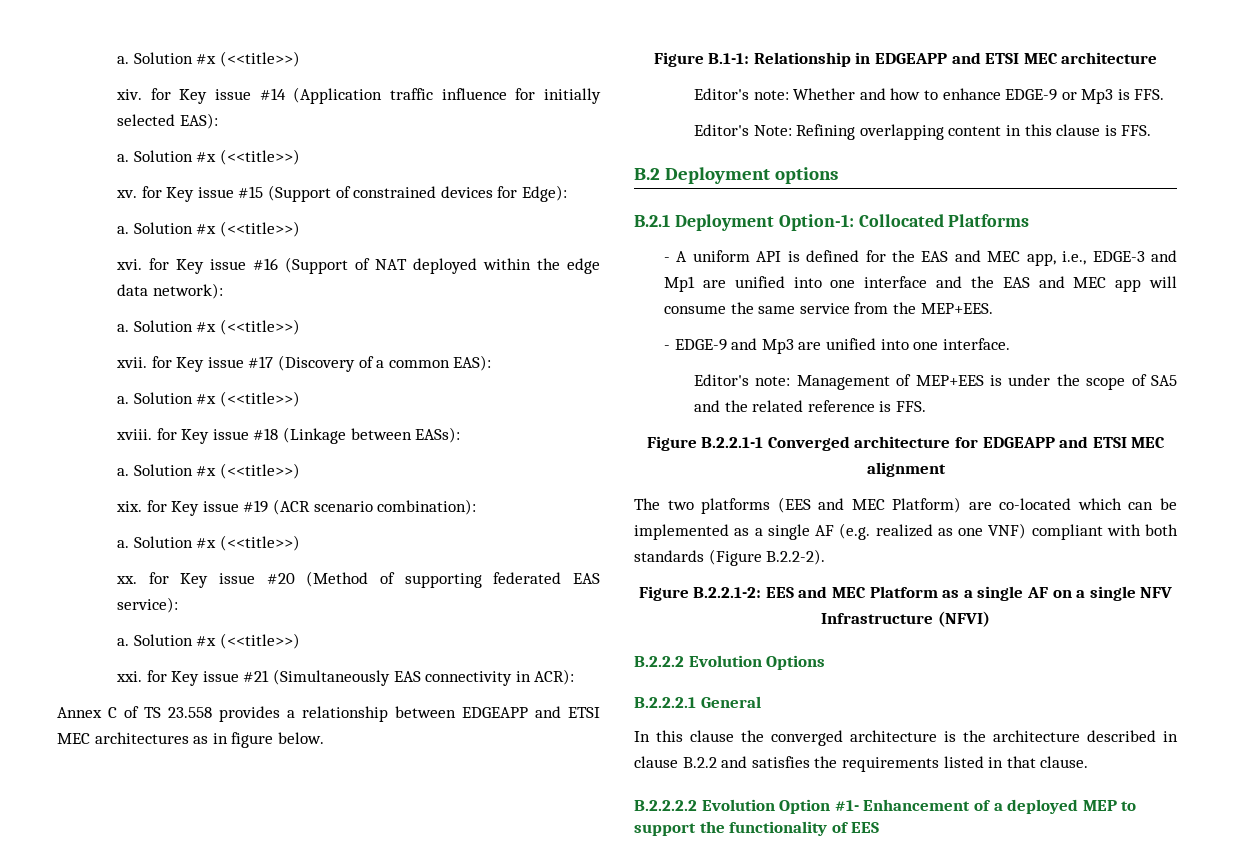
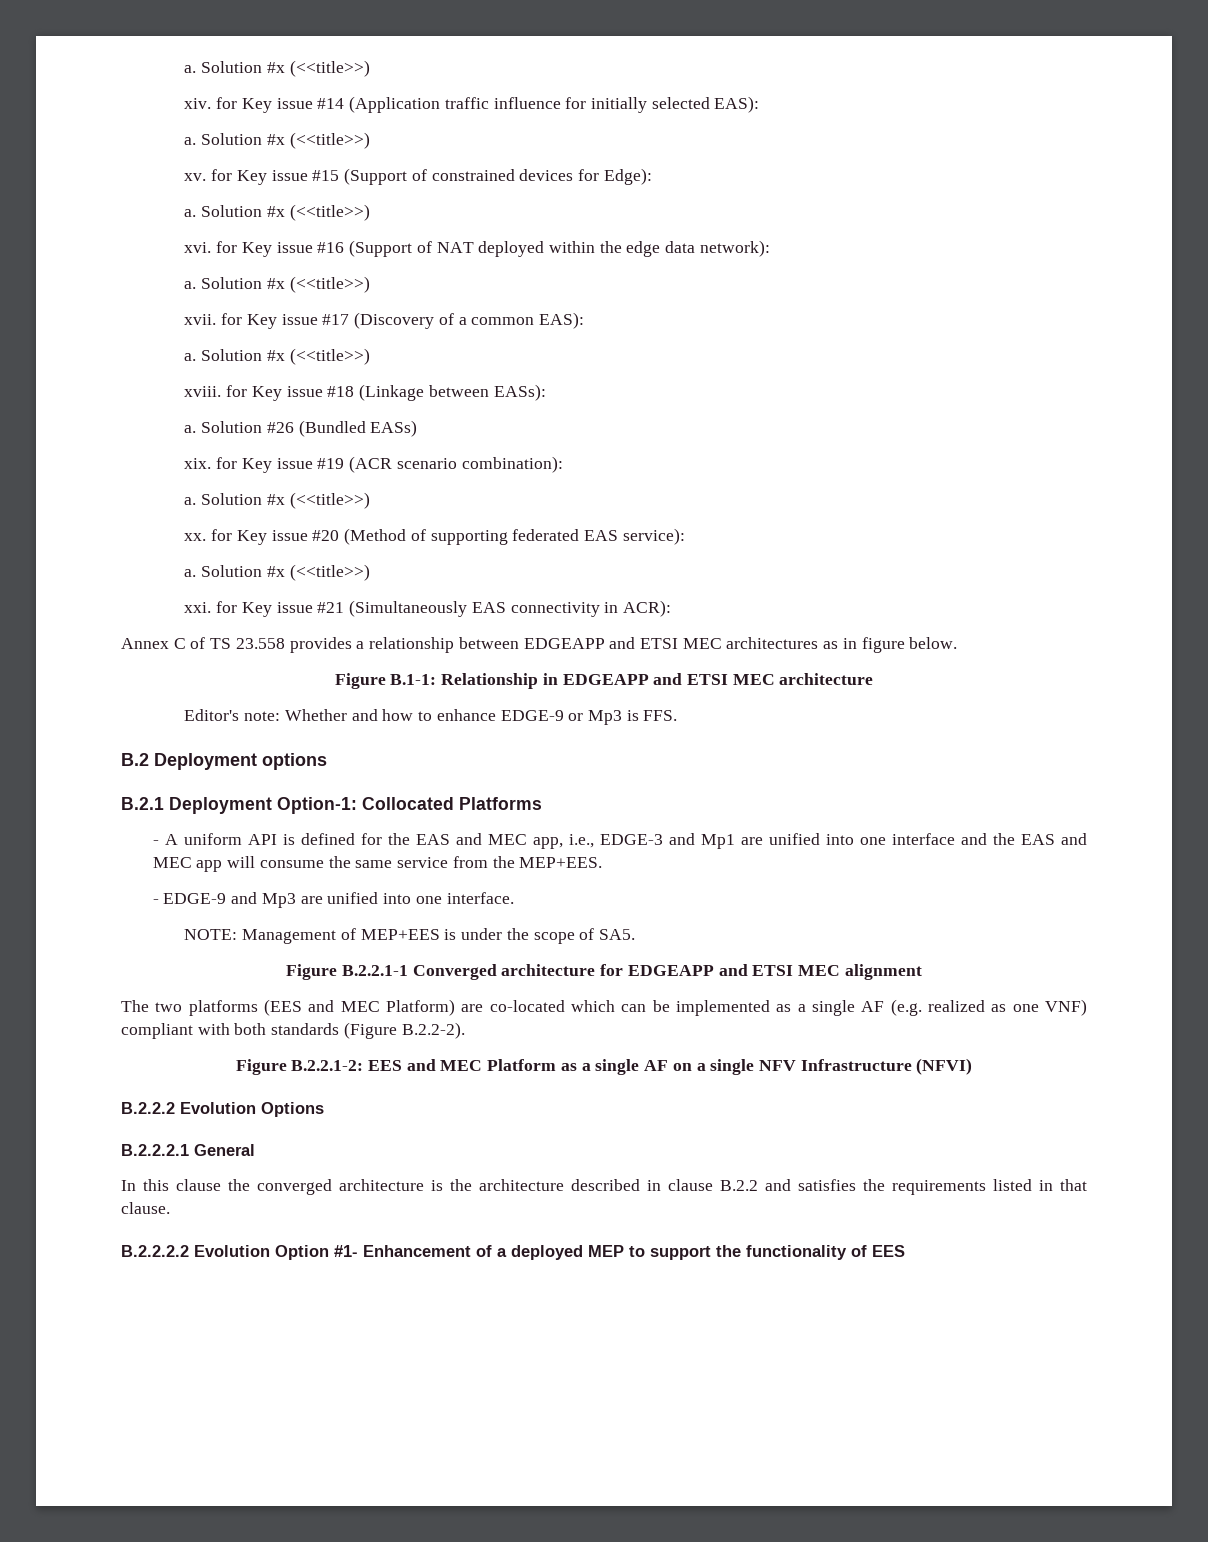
[196,463,300,479] #x (<<title>>) -> [266,420,418,437] #26 (Bundled EASs)
[693,124,1152,140] // Editor's Note: Refining overlapping content in this clause is FFS. -> (678, 715) none
[693,374,791,386] Editor's note: -> [184,929,238,940] NOTE:
[1151,375,1177,386] [693,400,926,412] SA5 and the related reference is FFS. -> [598,929,635,940] SA5.

